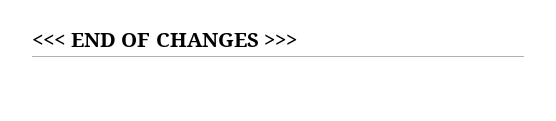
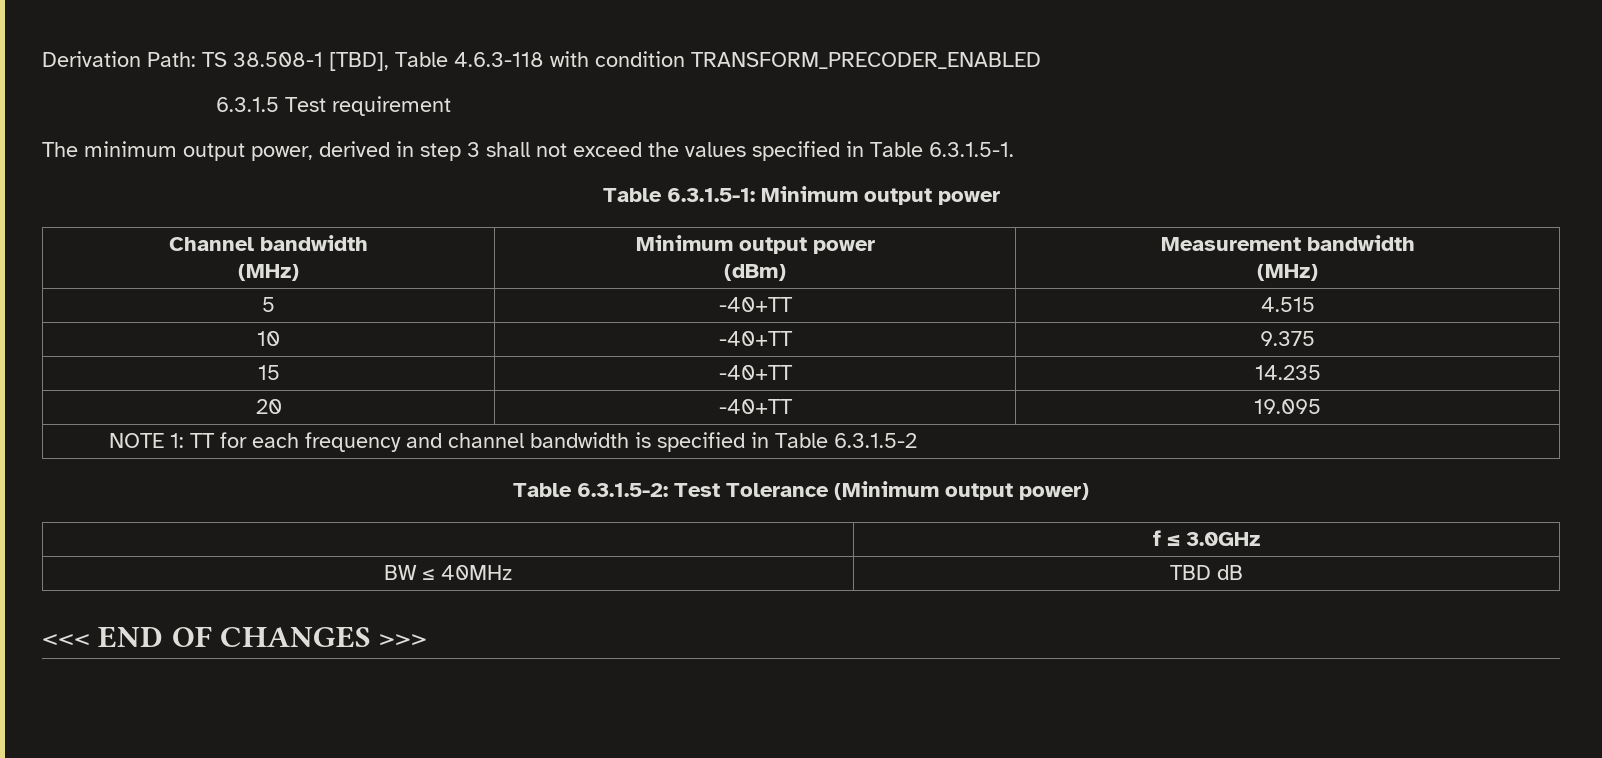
(32, 40) none -> [42,51,1041,71] [215,96,451,116] [42,141,1014,161] [602,186,1000,205] [169,235,368,251] [238,264,299,281] [635,235,875,254] [724,264,786,281] [1160,235,1415,251] [1257,264,1318,281] [262,297,275,312] [718,297,793,312] [1260,297,1315,312] [257,331,280,346] [718,331,793,346] [1260,331,1315,346] [257,365,280,380] [718,365,793,380] [1254,365,1321,380] [255,399,282,414] [718,399,793,414] [1254,399,1321,414] [109,432,918,452] [513,481,1089,500] [1153,530,1260,546] [384,565,512,580] [1170,565,1243,580] Derivation Path: TS 38.508-1 [TBD], Table 4.6.3-118 with condition TRANSFORM_PRECODER_ENABLED // 6.3.1.5 Test requirement // The minimum output power, derived in step 3 shall not exceed the values specified in Table 6.3.1.5-1. // Table 6.3.1.5-1: Minimum output power // Channel bandwidth // (MHz) | Minimum output power // (dBm) | Measurement bandwidth // (MHz) // 5 | -40+TT | 4.515 // 10 | -40+TT | 9.375 // 15 | -40+TT | 14.235 // 20 | -40+TT | 19.095 // NOTE 1: TT for each frequency and channel bandwidth is specified in Table 6.3.1.5-2 // Table 6.3.1.5-2: Test Tolerance (Minimum output power) // | f ≤ 3.0GHz // BW ≤ 40MHz | TBD dB //

